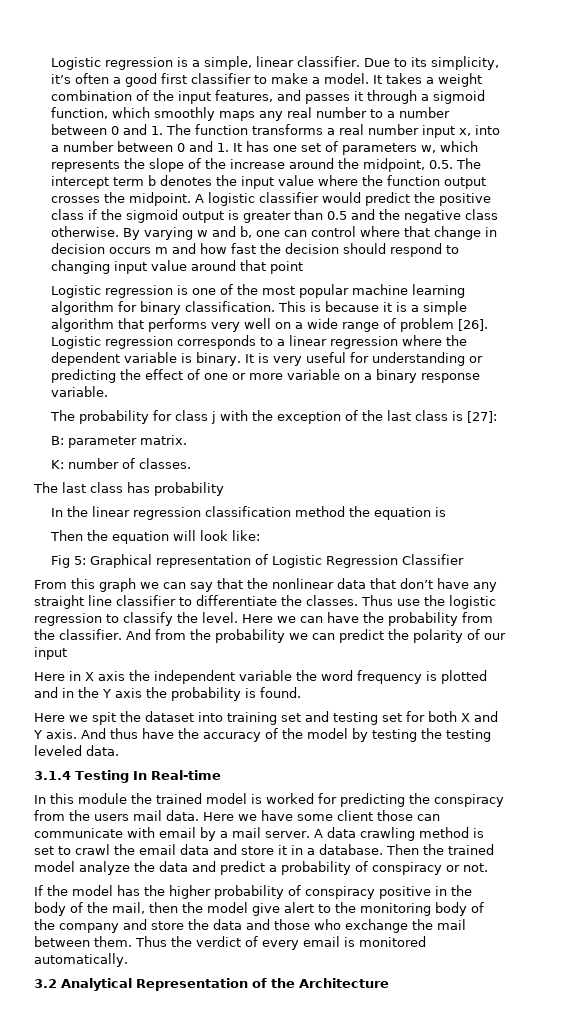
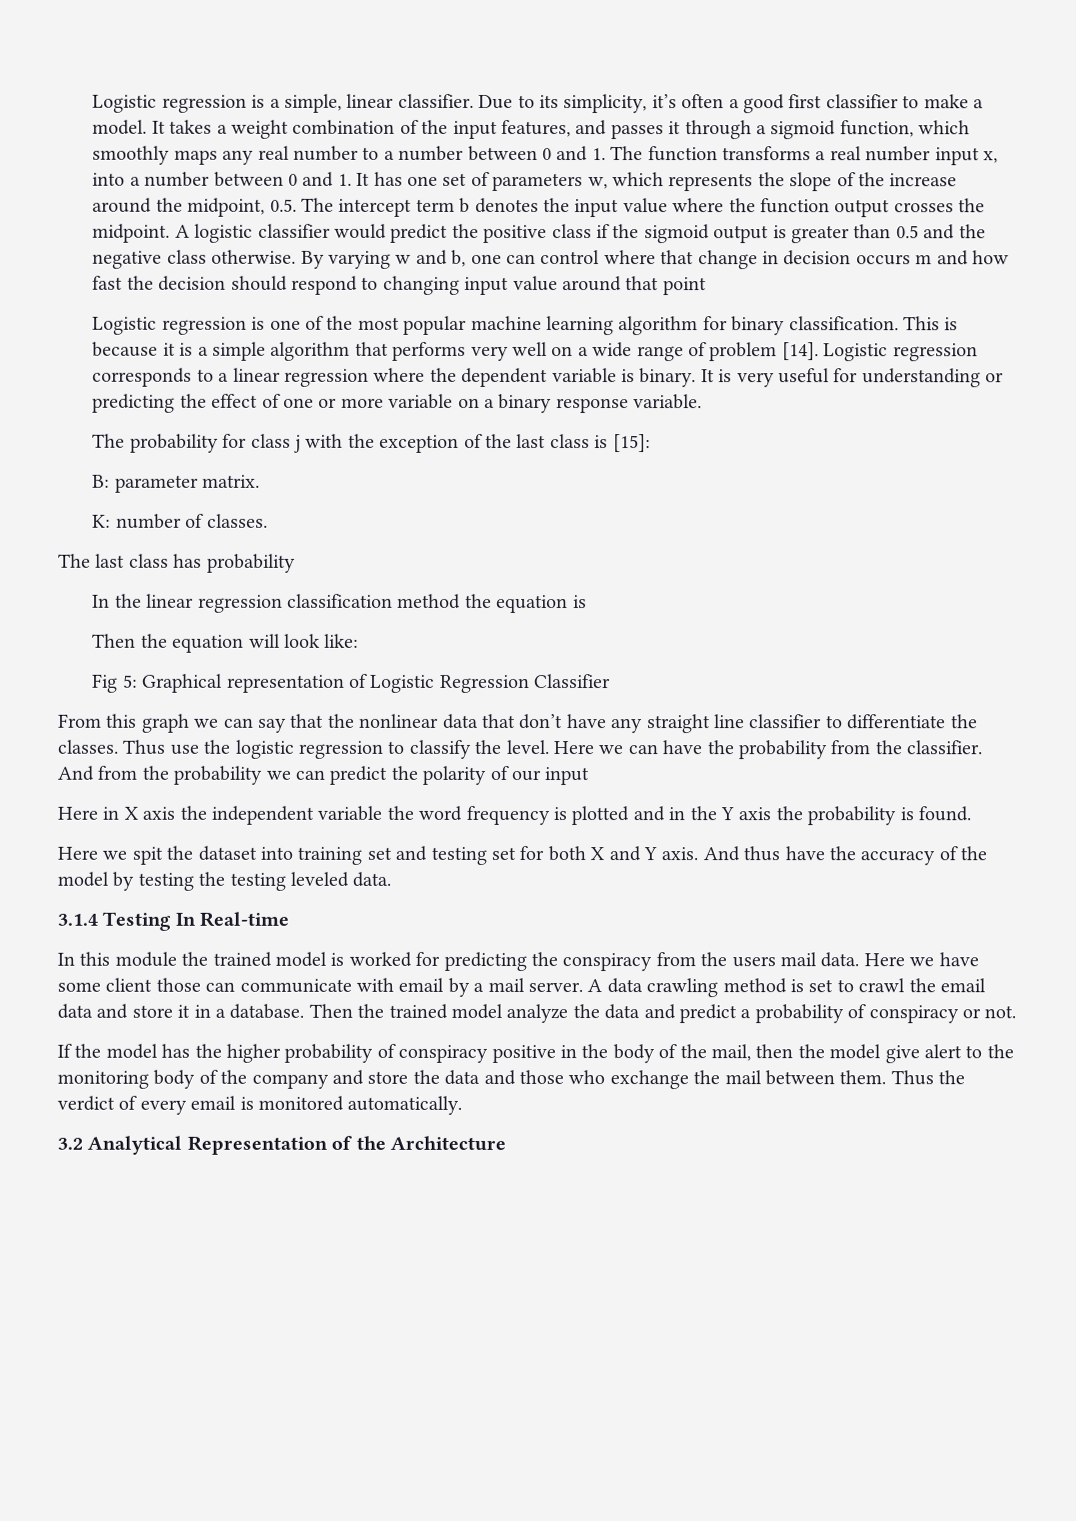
[457,319,488,331] [26]. -> [781,342,819,361] [14].
[466,411,497,423] [27]: -> [612,434,651,453] [15]:

